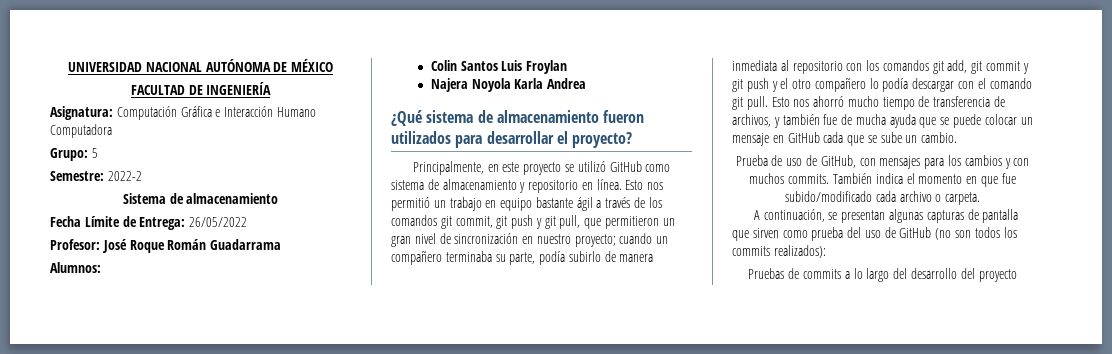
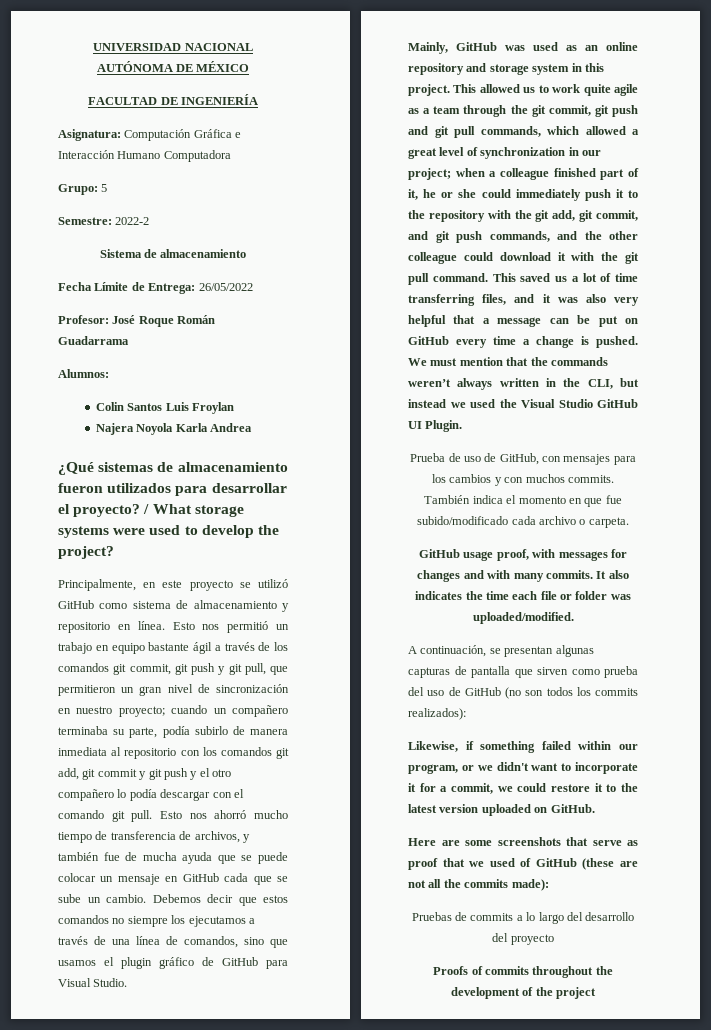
[426,110,474,123] sistema -> [98,462,154,472] sistemas
(633, 140) none -> [143,504,244,517] [58,525,279,538] [58,546,114,559] / What storage systems were used to develop the project?
(958, 137) none -> [152,894,288,906] [58,915,255,927] [58,936,288,948] [58,957,288,969] [58,978,128,987] [408,42,638,54] [408,63,604,75] [408,84,638,96] [408,105,638,117] [408,126,639,138] [408,147,601,159] [408,168,639,180] [408,189,638,201] [408,210,638,222] [408,231,638,243] [408,252,639,264] [408,273,638,285] [408,294,639,306] [408,315,638,327] [408,336,638,348] [408,357,608,366] [408,378,639,390] [408,399,638,408] [408,420,463,432] Debemos decir que estos comandos no siempre los ejecutamos a través de una línea de comandos, sino que usamos el plugin gráfico de GitHub para Visual Studio. // Mainly, GitHub was used as an online repository and storage system in this project. This allowed us to work quite agile as a team through the git commit, git push and git pull commands, which allowed a great level of synchronization in our project; when a colleague finished part of it, he or she could immediately push it to the repository with the git add, git commit, and git push commands, and the other colleague could download it with the git pull command. This saved us a lot of time transferring files, and it was also very helpful that a message can be put on GitHub every time a change is pushed. We must mention that the commands weren’t always written in the CLI, but instead we used the Visual Studio GitHub UI Plugin.
(981, 198) none -> [419,549,627,561] [417,570,629,582] [415,591,631,600] [472,612,574,624] // GitHub usage proof, with messages for changes and with many commits. It also indicates the time each file or folder was uploaded/modified.
(826, 251) none -> [408,741,638,753] [408,762,638,774] [408,783,638,794] [408,804,595,816] [408,837,638,846] [408,858,638,870] [408,879,549,891] // Likewise, if something failed within our program, or we didn't want to incorporate it for a commit, we could restore it to the latest version uploaded on GitHub. // Here are some screenshots that serve as proof that we used of GitHub (these are not all the commits made):
(1017, 275) none -> [433,966,613,978] [450,987,597,999] // Proofs of commits throughout the development of the project

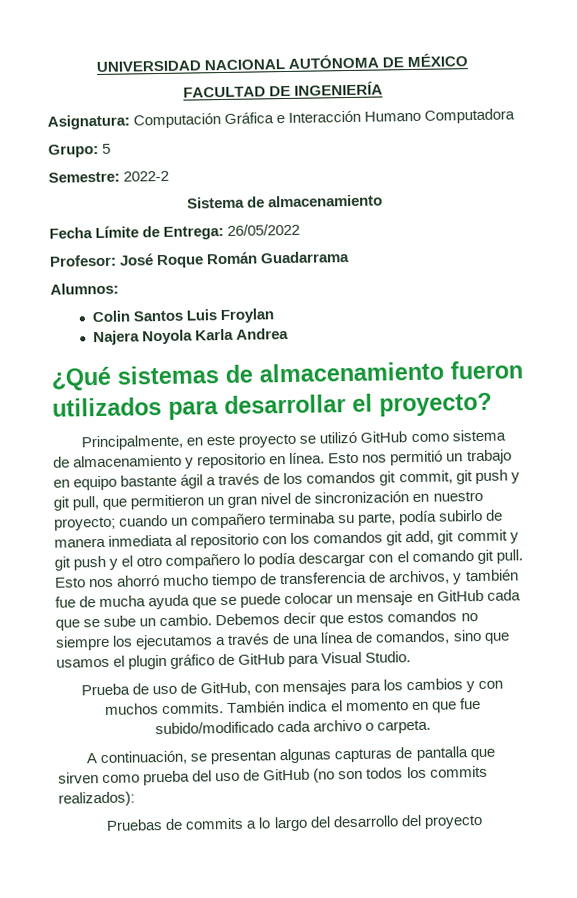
[143,504,244,517] [58,525,279,538] [58,546,114,559] / What storage systems were used to develop the project? -> (492, 404) none
[408,42,638,54] [408,63,604,75] [408,84,638,96] [408,105,638,117] [408,126,639,138] [408,147,601,159] [408,168,639,180] [408,189,638,201] [408,210,638,222] [408,231,638,243] [408,252,639,264] [408,273,638,285] [408,294,639,306] [408,315,638,327] [408,336,638,348] [408,357,608,366] [408,378,639,390] [408,399,638,408] [408,420,463,432] // Mainly, GitHub was used as an online repository and storage system in this project. This allowed us to work quite agile as a team through the git commit, git push and git pull commands, which allowed a great level of synchronization in our project; when a colleague finished part of it, he or she could immediately push it to the repository with the git add, git commit, and git push commands, and the other colleague could download it with the git pull command. This saved us a lot of time transferring files, and it was also very helpful that a message can be put on GitHub every time a change is pushed. We must mention that the commands weren’t always written in the CLI, but instead we used the Visual Studio GitHub UI Plugin. -> (412, 657) none
[419,549,627,561] [417,570,629,582] [415,591,631,600] [472,612,574,624] // GitHub usage proof, with messages for changes and with many commits. It also indicates the time each file or folder was uploaded/modified. -> (432, 726) none
[408,741,638,753] [408,762,638,774] [408,783,638,794] [408,804,595,816] [408,837,638,846] [408,858,638,870] [408,879,549,891] // Likewise, if something failed within our program, or we didn't want to incorporate it for a commit, we could restore it to the latest version uploaded on GitHub. // Here are some screenshots that serve as proof that we used of GitHub (these are not all the commits made): -> (135, 799) none
[433,966,613,978] [450,987,597,999] // Proofs of commits throughout the development of the project -> (483, 821) none

